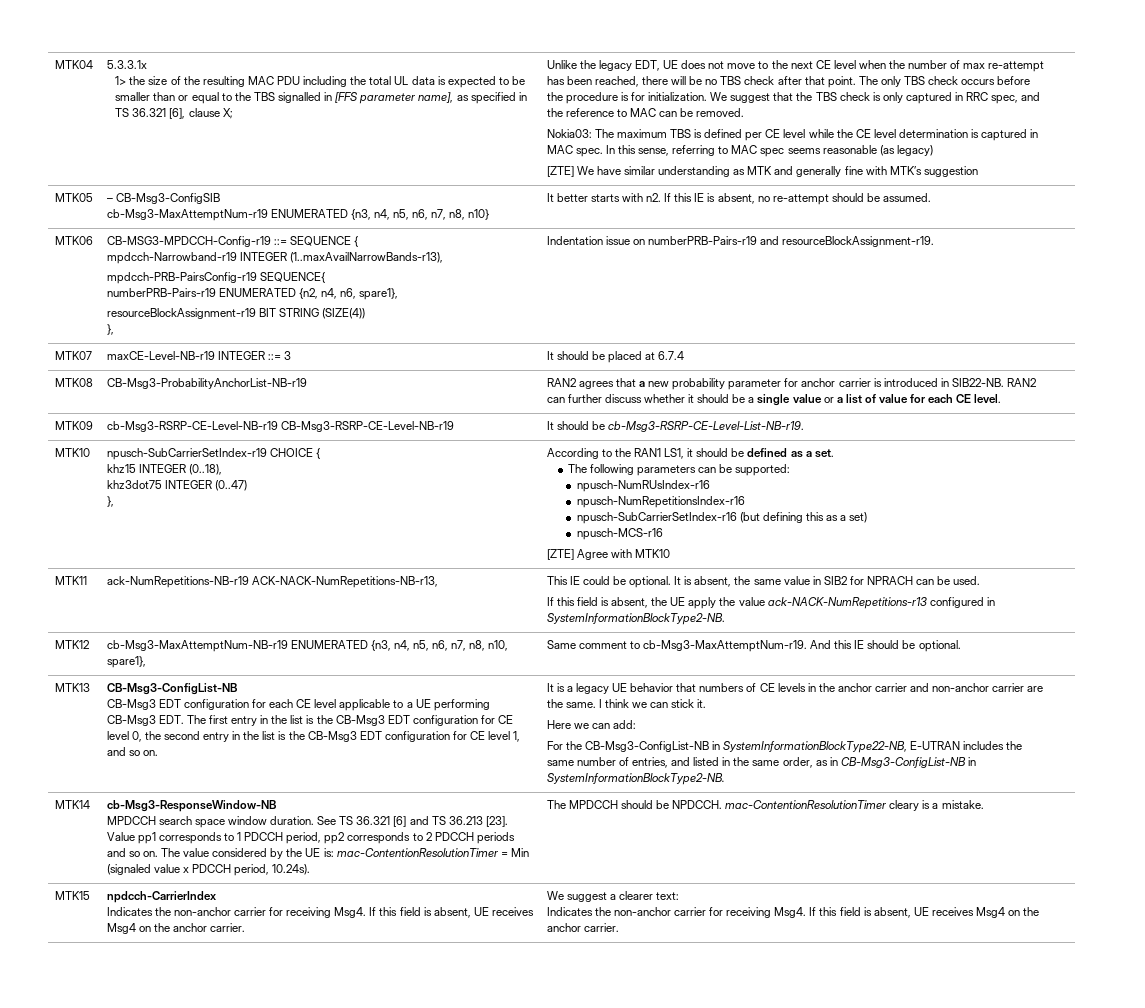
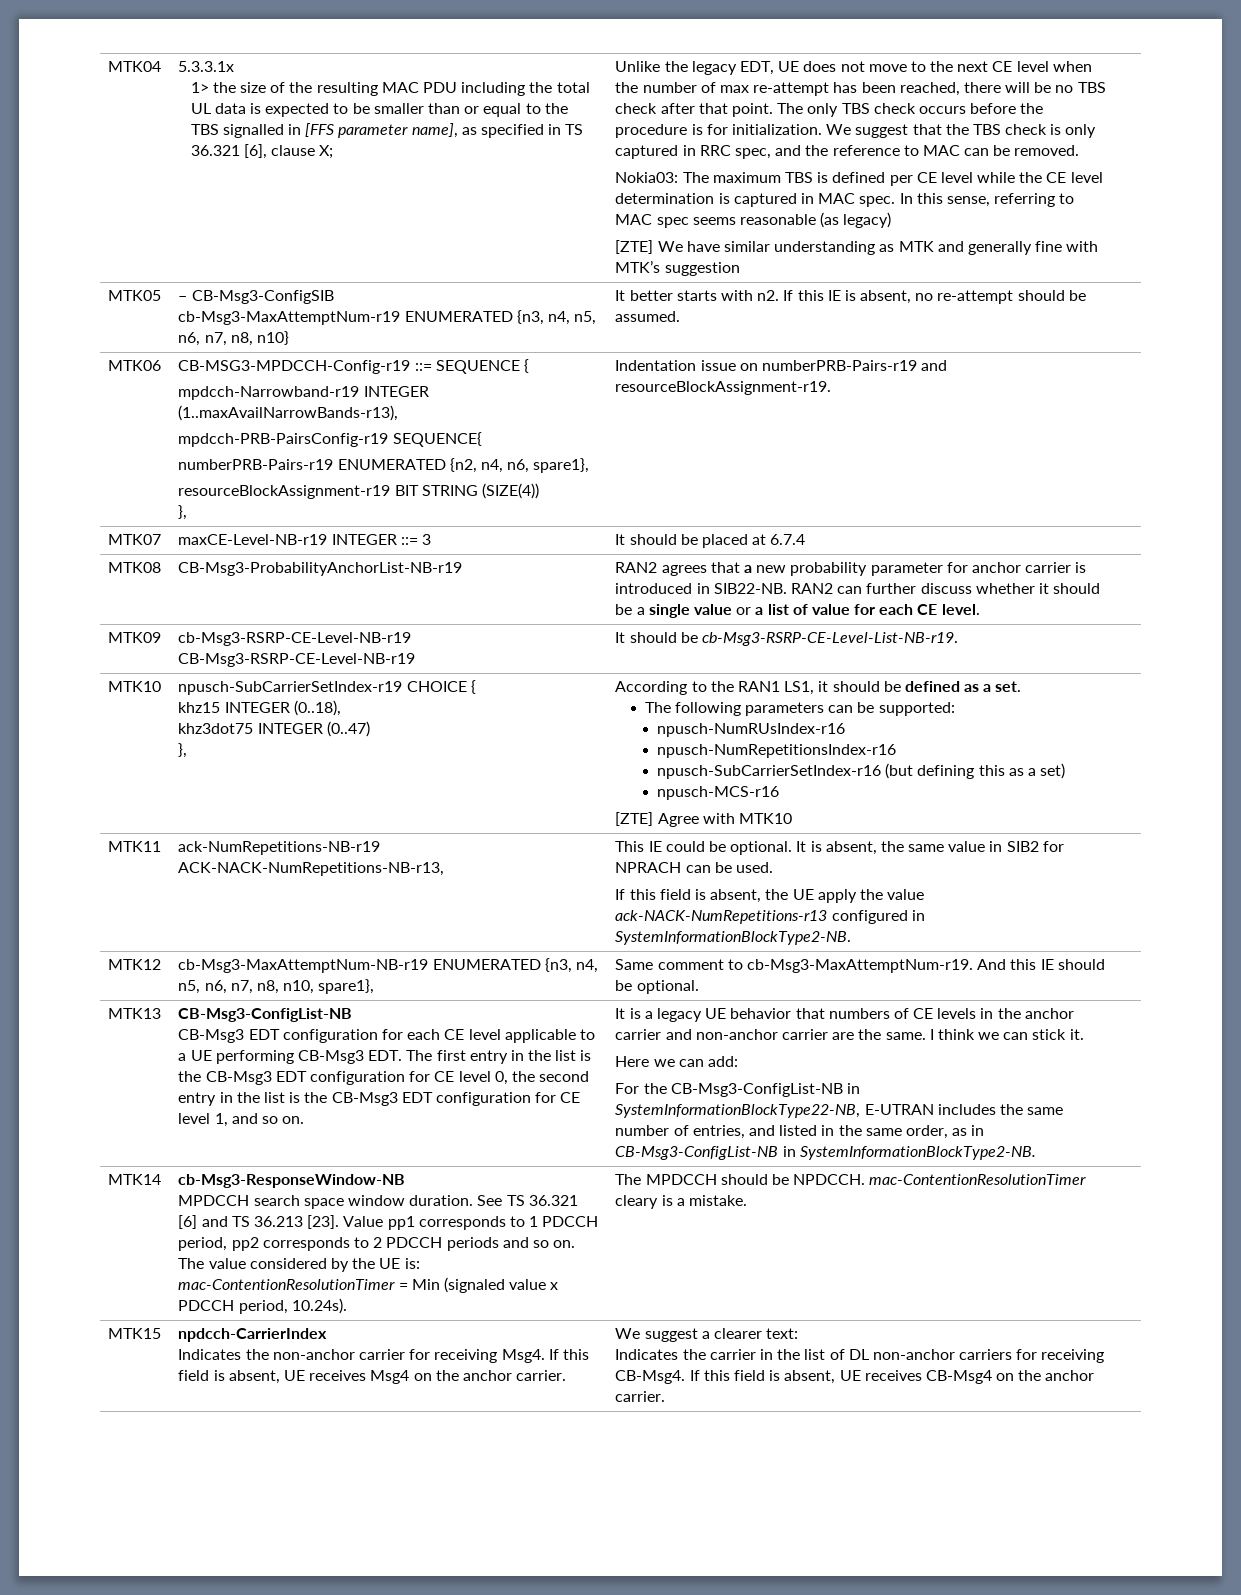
[613,907,1006,918] non-anchor carrier for receiving Msg4. If this field is absent, UE receives Msg4 -> [709,1349,1105,1363] [615,1370,992,1384] carrier in the list of DL non-anchor carriers for receiving CB-Msg4. If this field is absent, UE receives CB-Msg4

